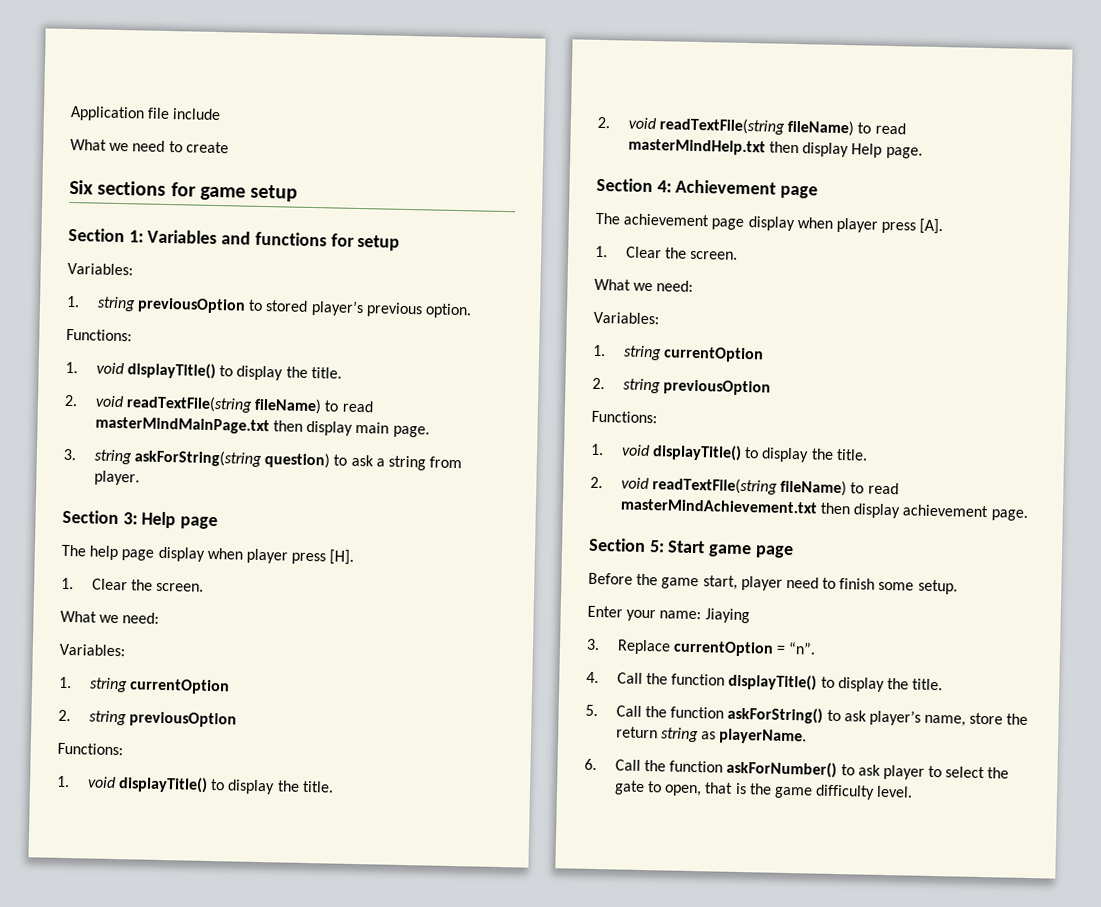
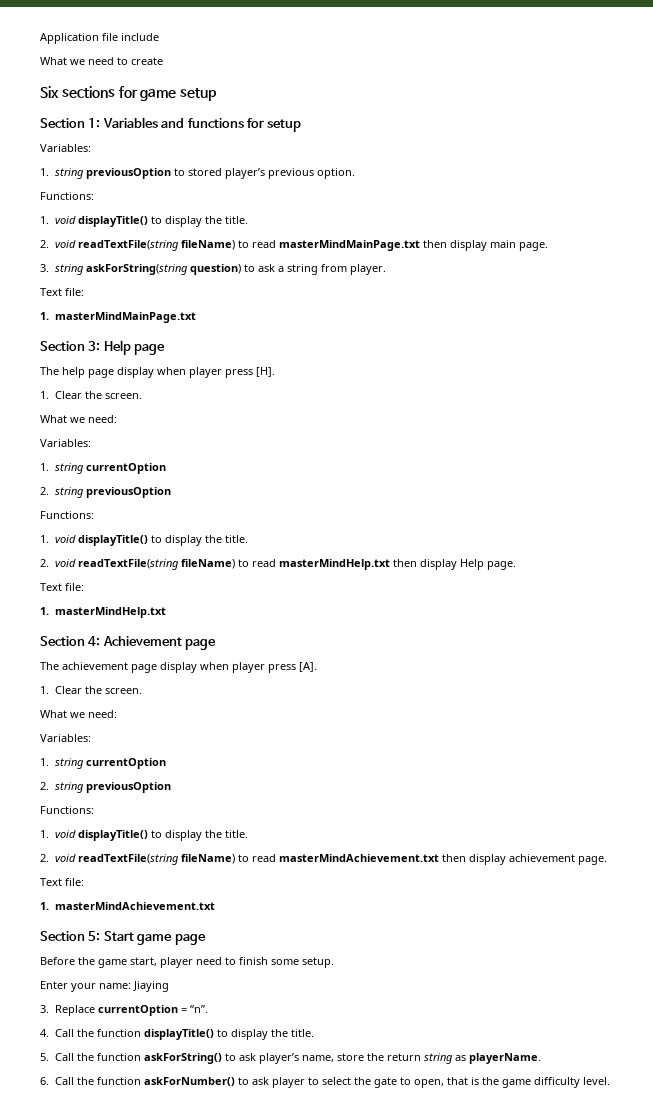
(140, 478) none -> [40,288,84,296] [40,312,196,323] // Text file: // 1. masterMindMainPage.txt
(923, 152) none -> [40,583,84,591] [40,607,166,618] // Text file: // 1. masterMindHelp.txt
(1028, 515) none -> [40,878,84,886] [40,902,215,910] // Text file: // 1. masterMindAchievement.txt

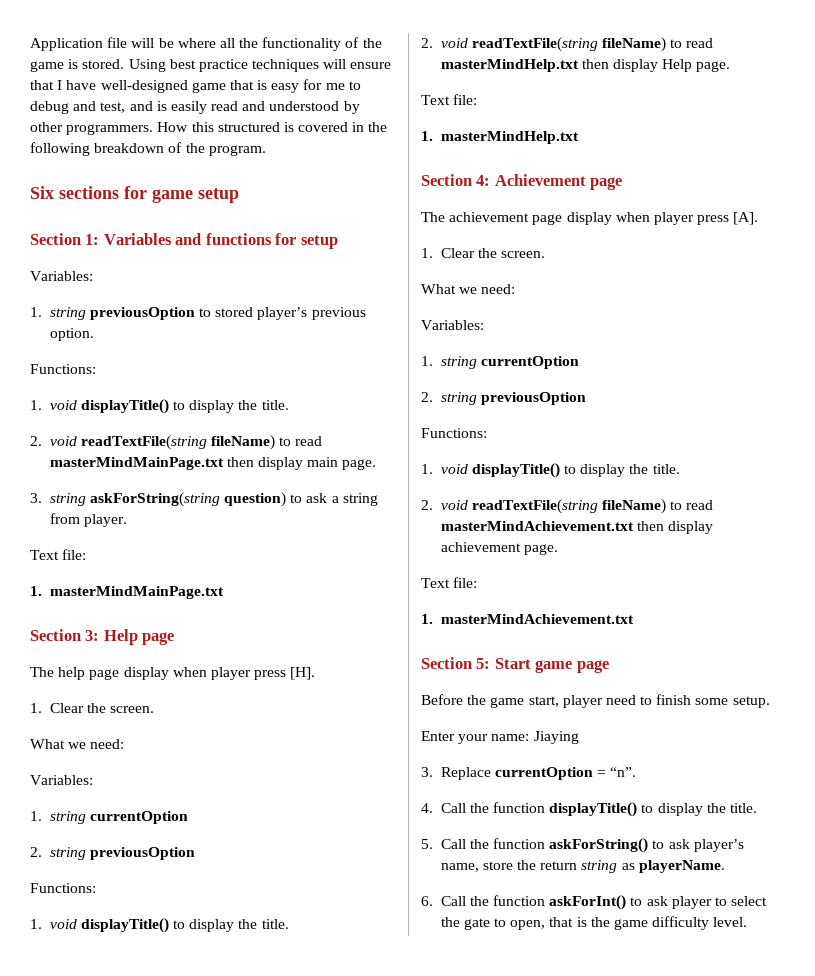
[121,33,159,41] [40,57,163,65] include // What we need to create -> [131,37,382,51] [30,59,392,72] [30,79,361,93] [30,101,360,114] [30,122,388,135] [30,142,266,156] will be where all the functionality of the game is stored. Using best practice techniques will ensure that I have well-designed game that is easy for me to debug and test, and is easily read and understood by other programmers. How this structured is covered in the following breakdown of the program.
[143,1077,235,1086] askForNumber() -> [549,895,627,910] askForInt()

